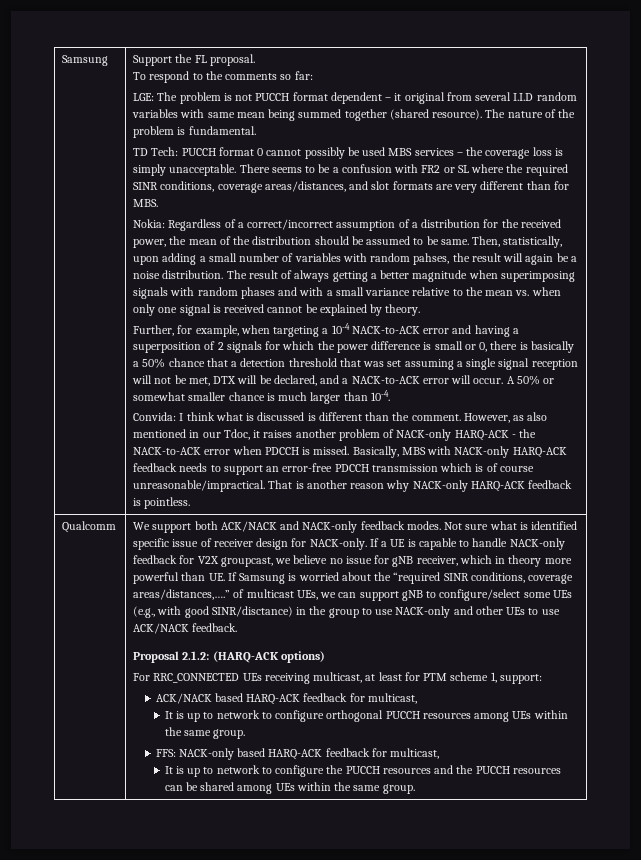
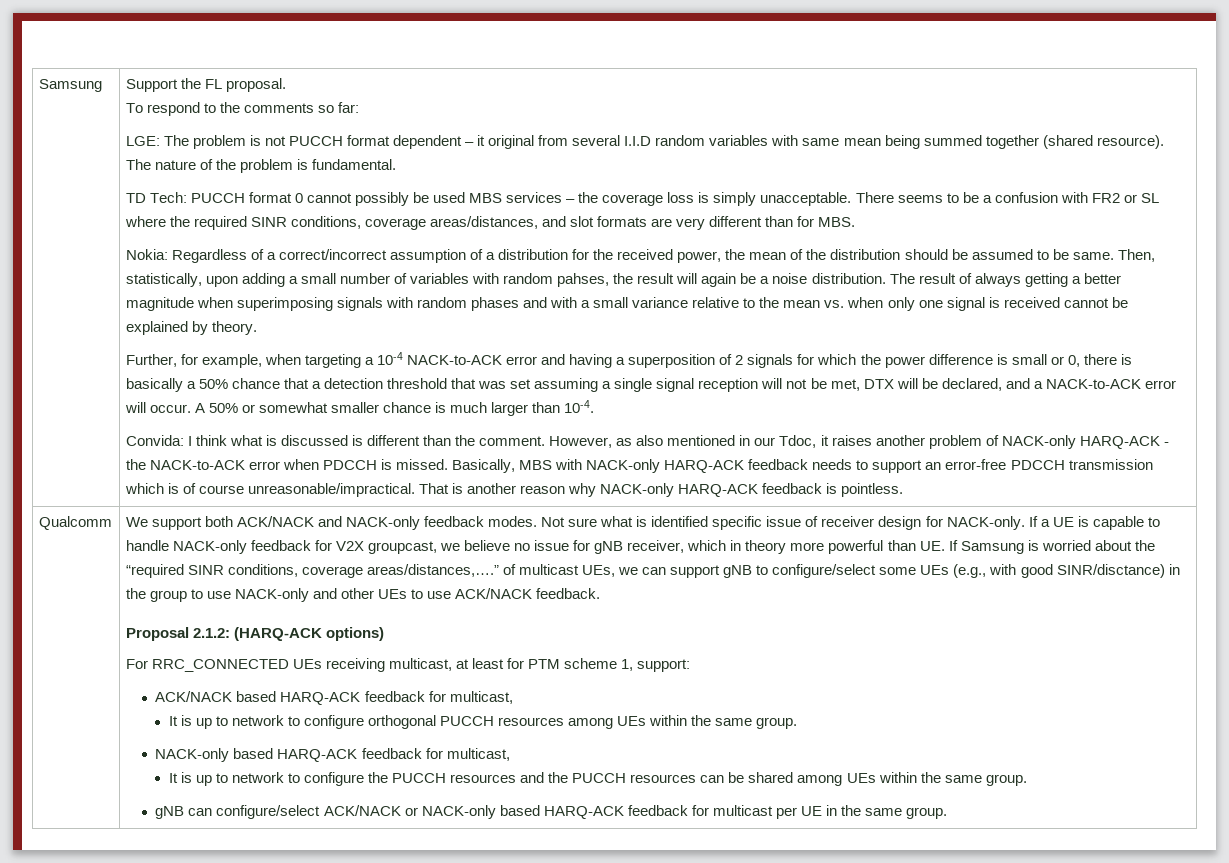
[155,749,176,757] FFS: -> (798, 723) none
(415, 789) none -> [155,805,948,819] // gNB can configure/select ACK/NACK or NACK-only based HARQ-ACK feedback for multicast per UE in the same group.

